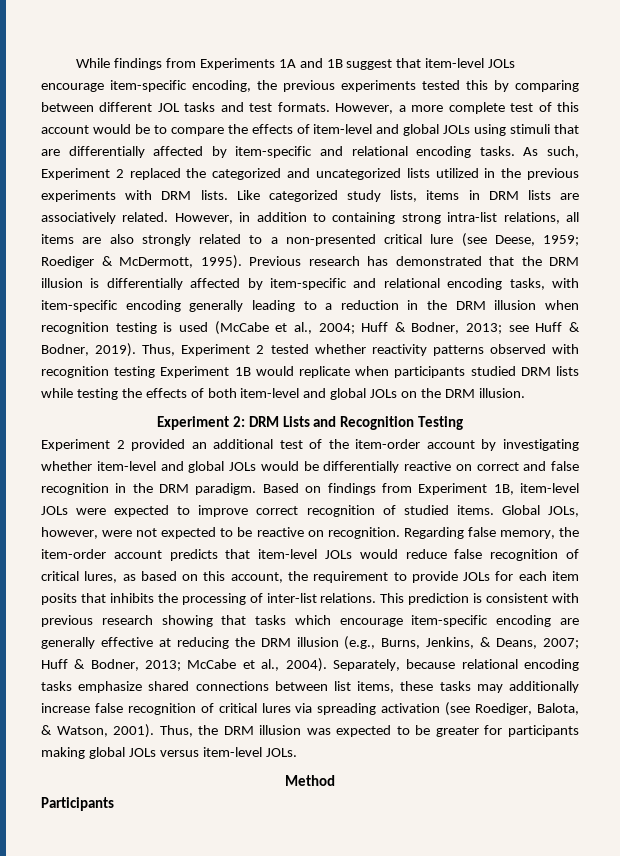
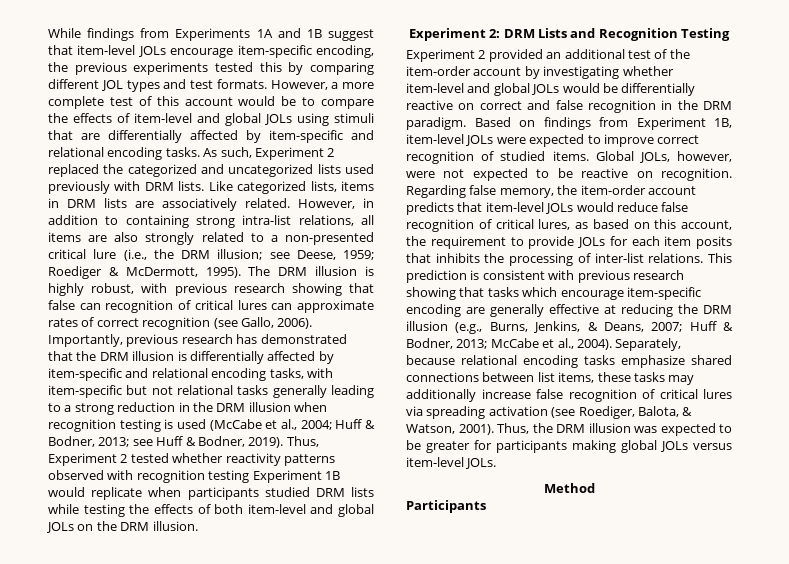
[41,102,94,112] between -> (374, 68) none
[184,102,216,112] tasks -> [126,80,160,92] types
[435,168,579,180] [41,190,116,202] utilized in the previous experiments -> [345,164,374,174] [48,181,110,194] used previously
[346,190,381,202] study -> (307, 187) none
[461,233,487,247] (see -> [123,249,290,261] (i.e., the DRM illusion; see
[249,256,301,266] Previous -> [248,266,374,276] [48,283,374,296] [48,300,374,313] [48,317,313,330] [48,334,179,347] The DRM illusion is highly robust, with previous research showing that false can recognition of critical lures can approximate rates of correct recognition (see Gallo, 2006). Importantly, previous
[125,300,181,312] encoding -> [126,385,269,395] but not relational tasks
(333, 306) none -> [74,403,114,415] strong

